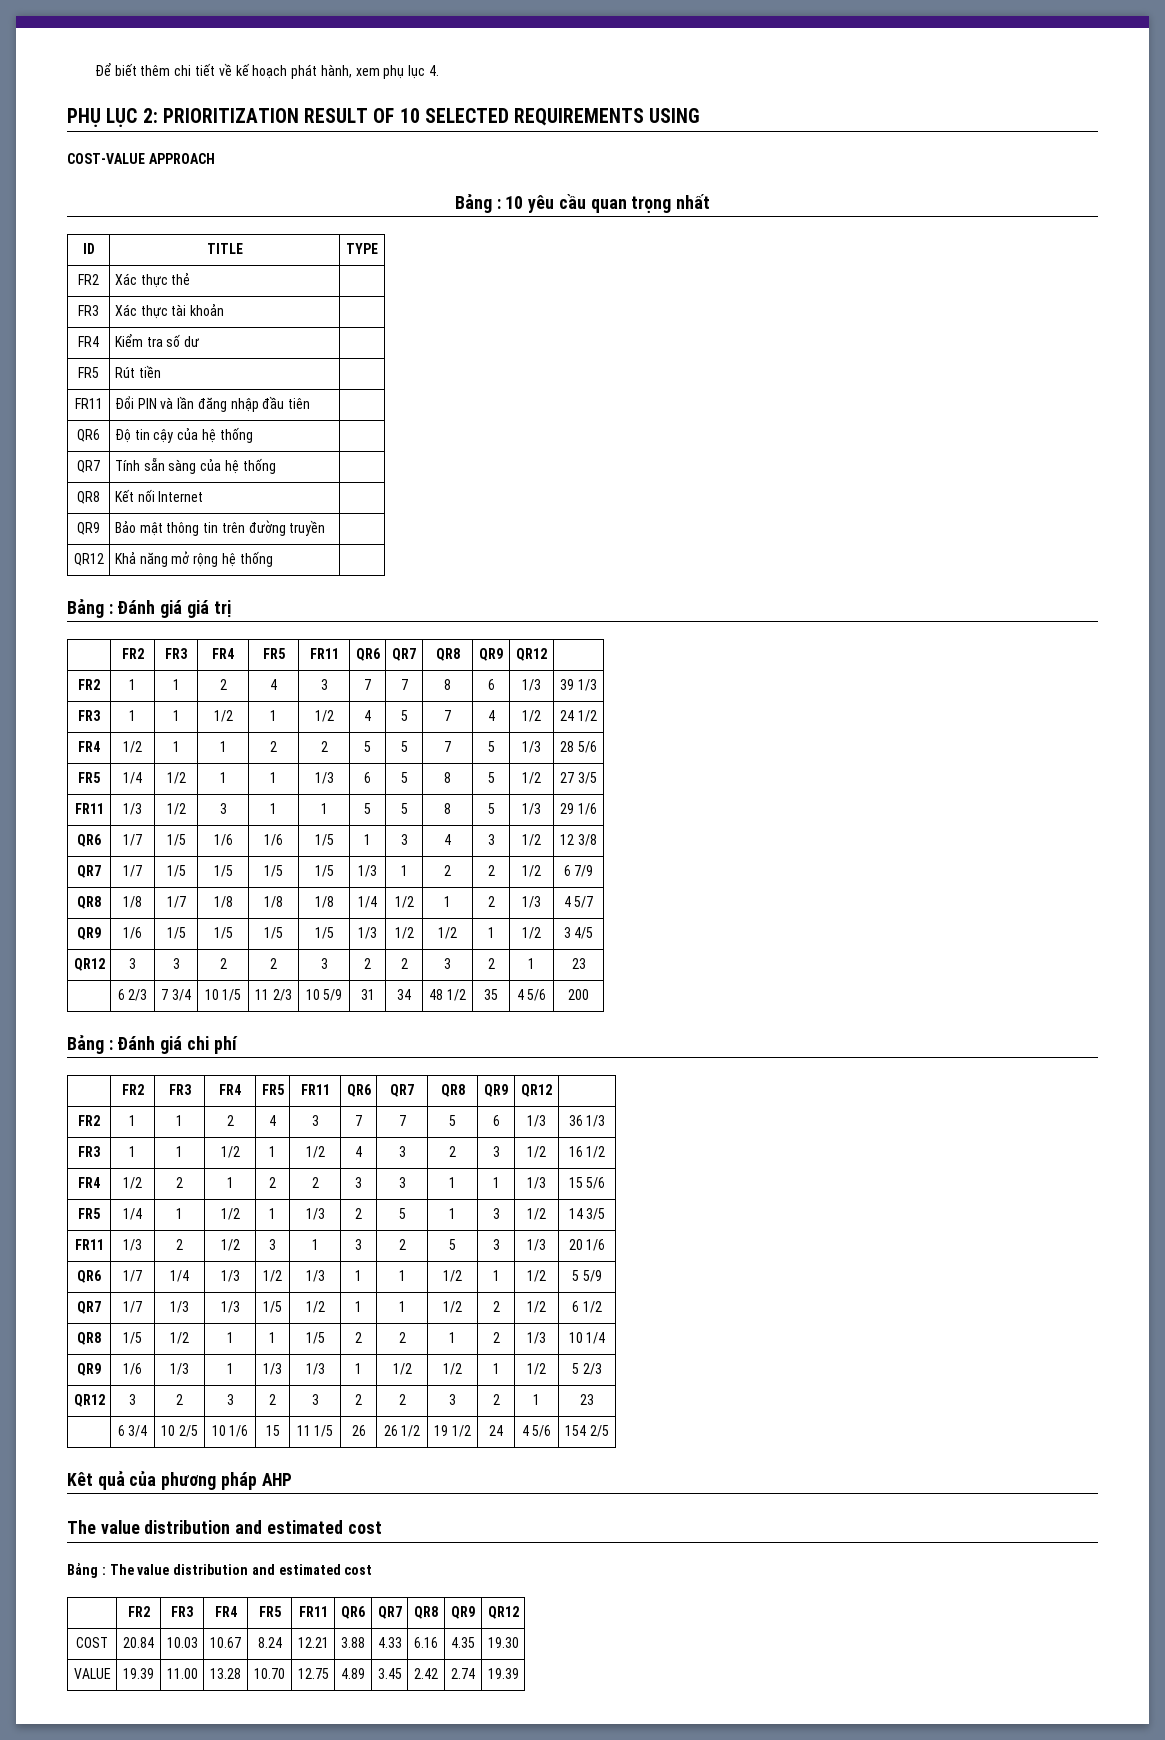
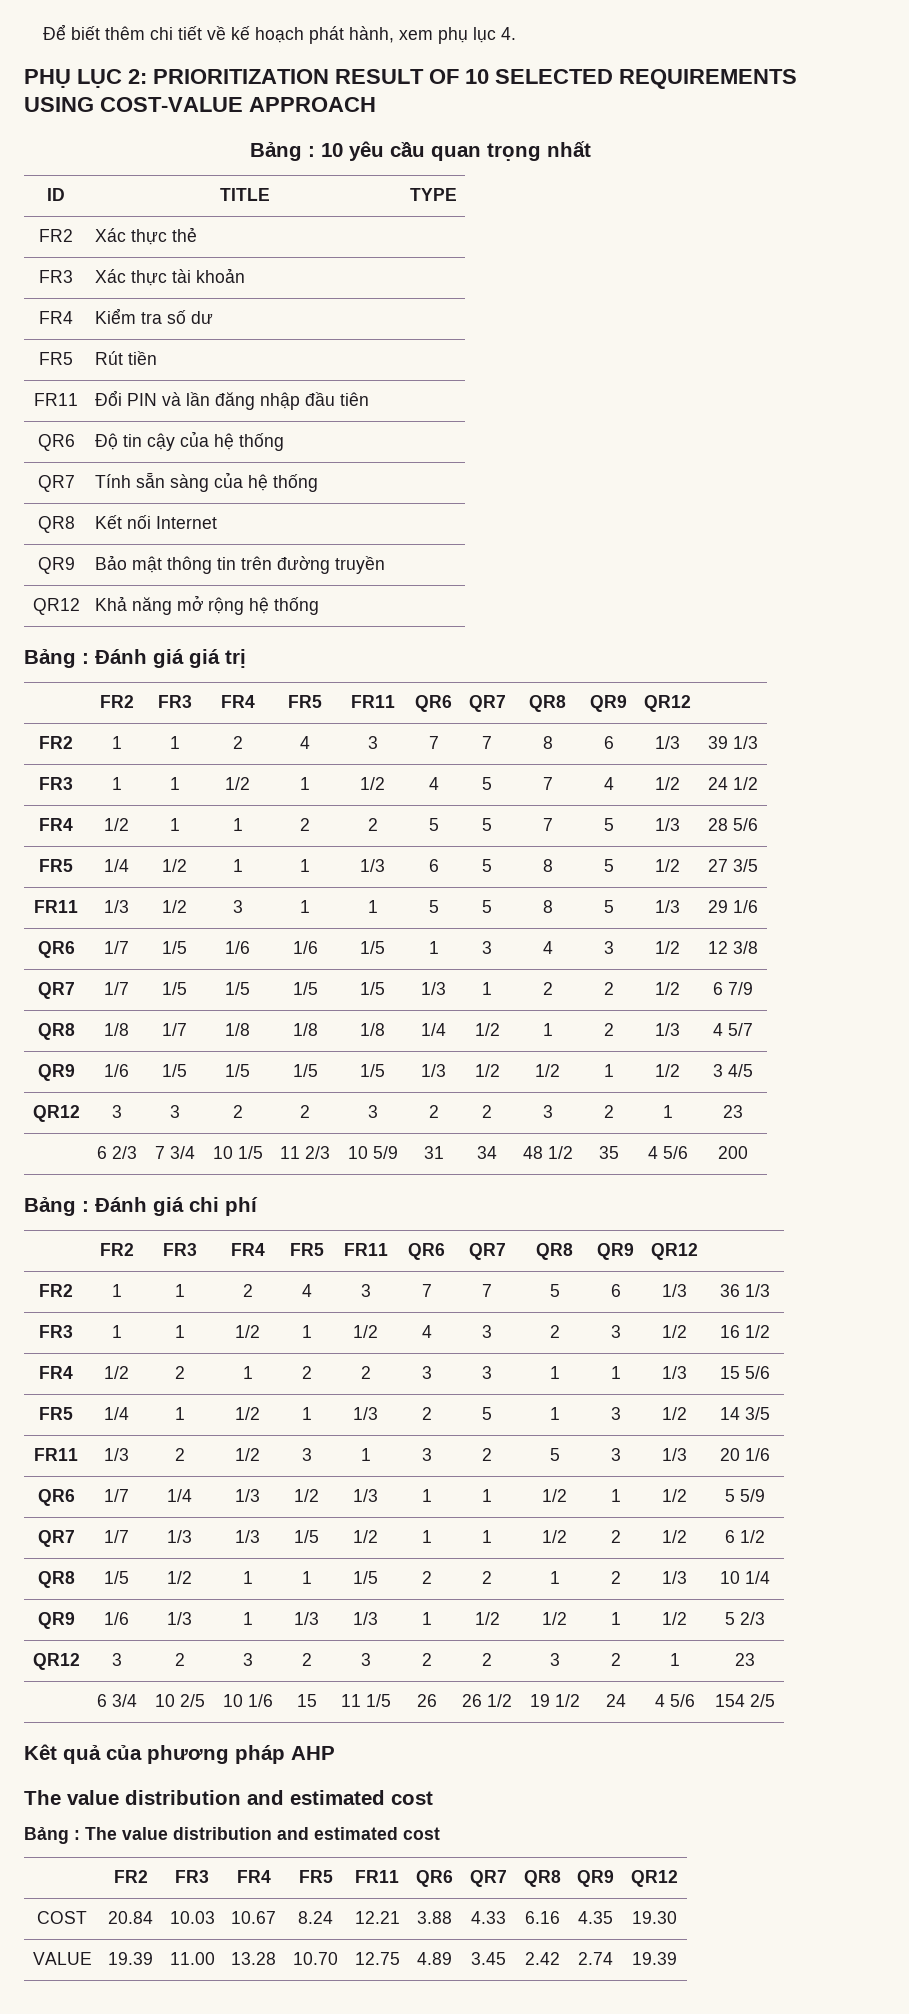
(701, 115) // -> (94, 104) none

